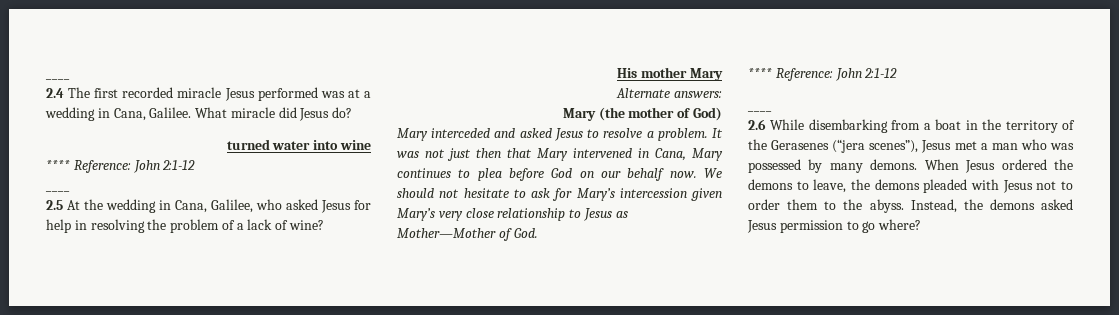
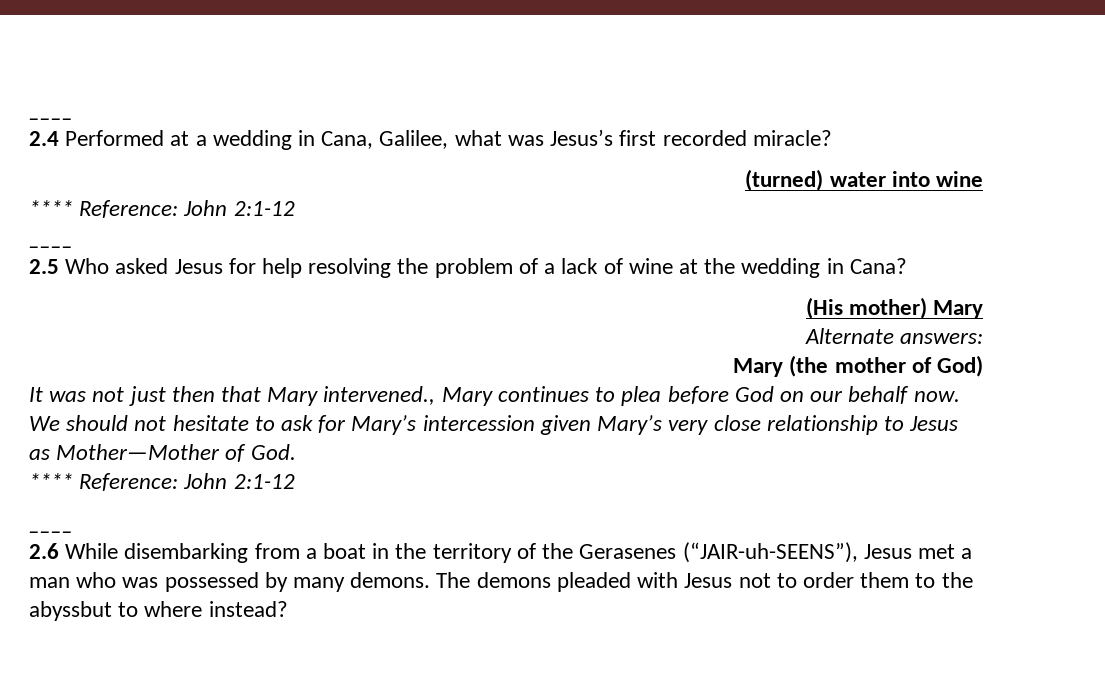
[68,87,345,101] The first recorded miracle Jesus performed was -> [65,130,165,146] Performed
[149,107,353,121] [226,139,270,150] Galilee. What miracle did Jesus do? // turned -> [379,129,832,149] [745,169,824,191] Galilee, what was Jesus’s first recorded miracle? // (turned)
[67,199,282,213] At the wedding in Cana, Galilee, who -> [65,258,110,274] Who
[74,220,87,230] in -> (303, 268) none
[289,220,325,230] [617,67,688,78] wine? // His mother -> [628,258,907,278] [805,297,927,319] wine at the wedding in Cana? // (His mother)
[397,128,708,141] Mary interceded and asked Jesus to resolve a problem. -> (984, 366) none
[573,148,686,161] intervened in Cana, -> [323,386,436,405] intervened.,
[832,139,919,153] (“jera scenes”), -> [682,542,858,563] (“JAIR-uh-SEENS”),
[924,159,1073,173] [748,179,870,193] When Jesus ordered the demons to leave, the -> [436,572,471,588] The
[869,199,1073,213] [747,219,922,233] abyss. Instead, the demons asked Jesus permission to go where? -> [29,601,288,621] abyssbut to where instead?

